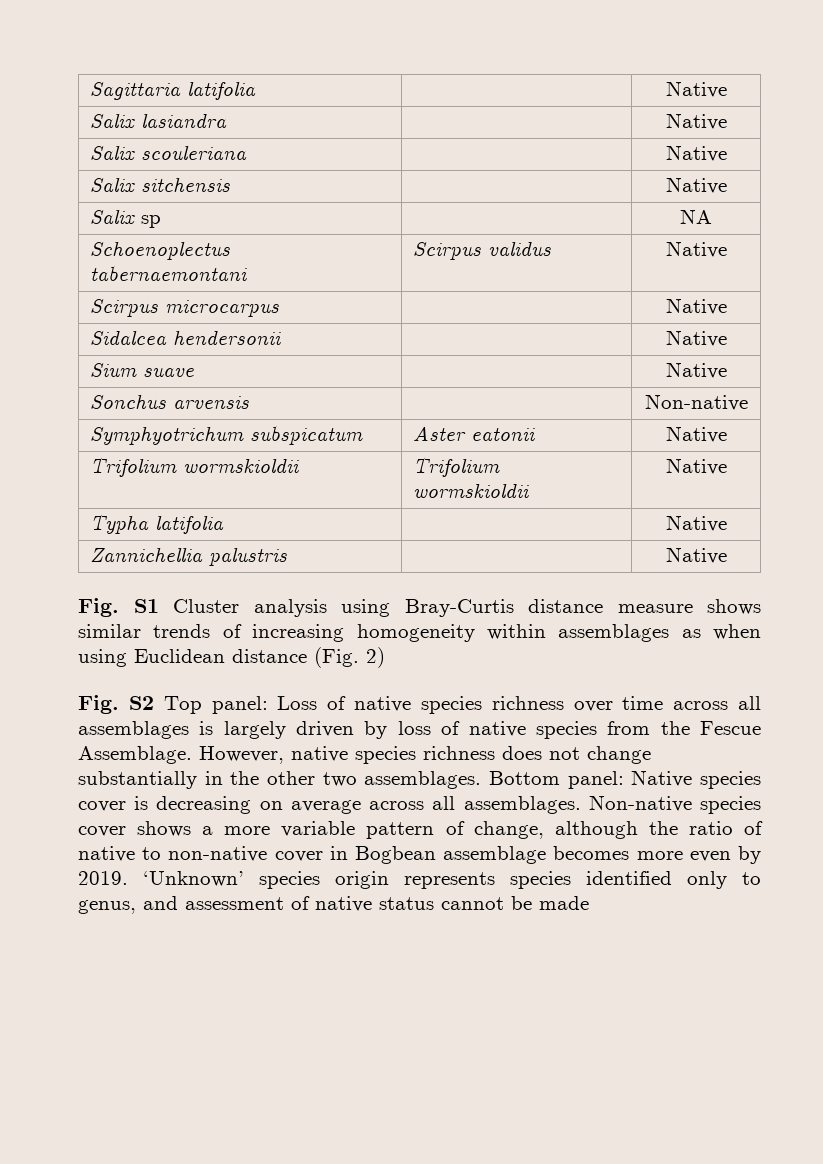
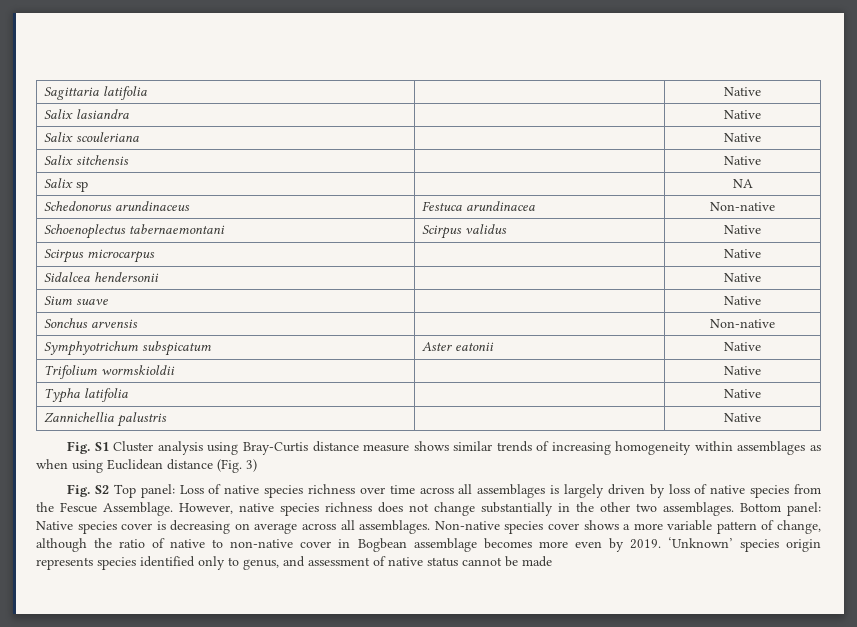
(712, 216) none -> [43,201,190,211] [421,201,535,211] [710,202,775,211] // Schedonorus arundinaceus | Festuca arundinacea | Non-native
[413,457,501,477] [413,483,530,498] Trifolium wormskioldii -> (175, 370) none
[366,647,385,668] 2) -> [246,459,257,472] 3)

